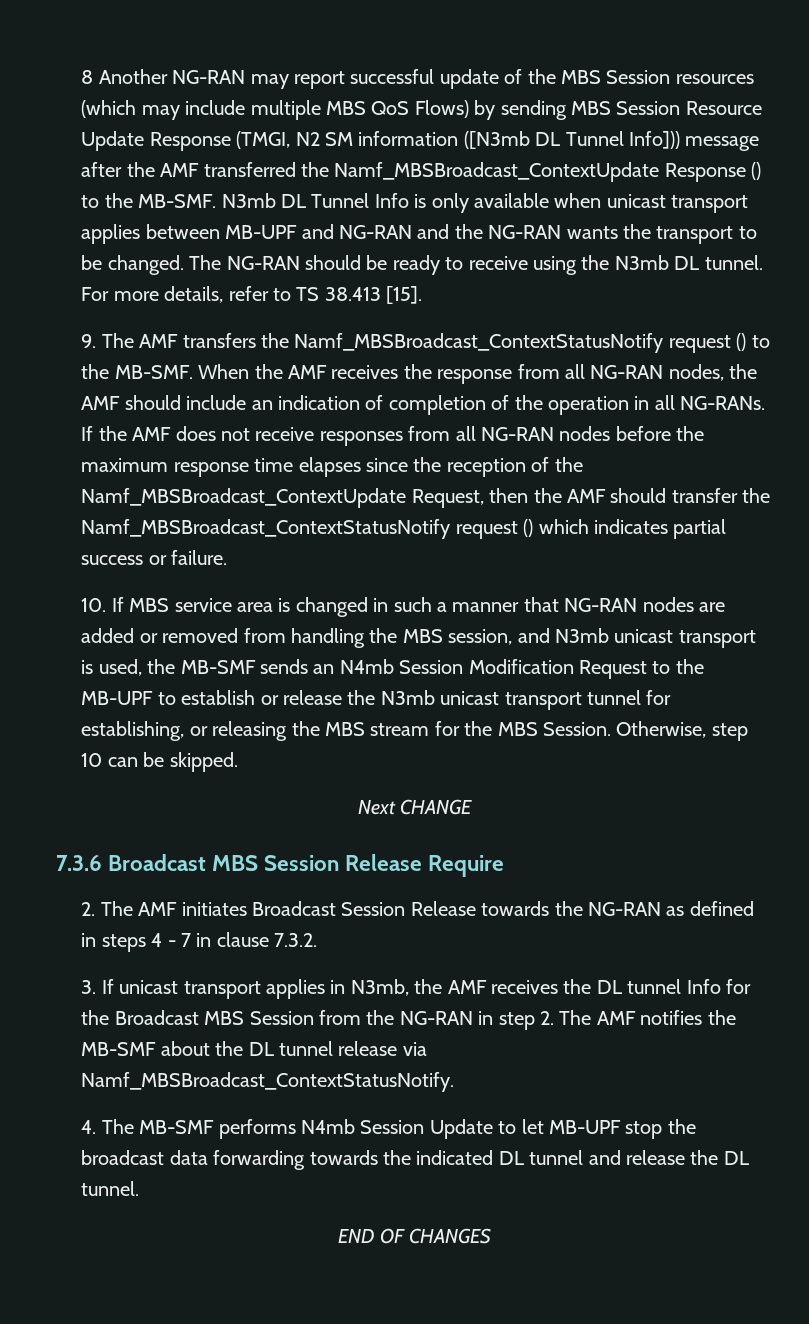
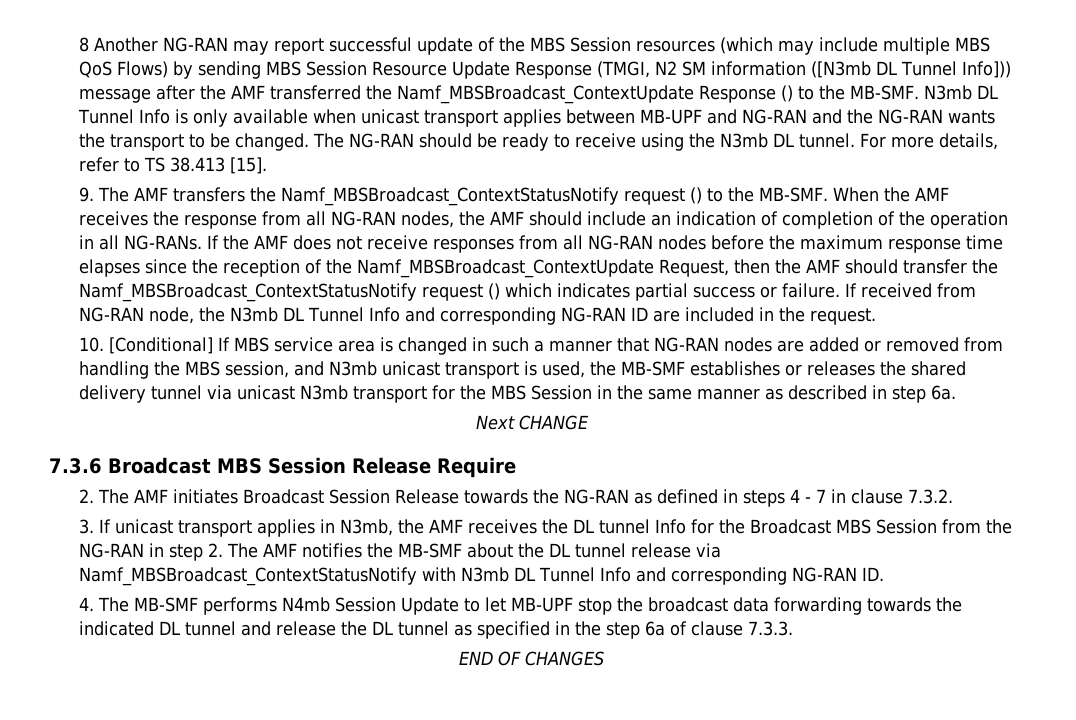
(228, 557) none -> [845,283,977,298] [79,307,877,325] If received from NG-RAN node, the N3mb DL Tunnel Info and corresponding NG-RAN ID are included in the request.
(107, 605) none -> [109,337,214,354] [Conditional]
[259,659,704,679] [81,690,672,710] [81,721,748,741] [81,752,238,772] sends an N4mb Session Modification Request to the MB-UPF to establish or release the N3mb unicast transport tunnel for establishing, or releasing the MBS stream for the MBS Session. Otherwise, step 10 can be skipped. -> [690,361,967,376] [79,385,957,403] establishes or releases the shared delivery tunnel via unicast N3mb transport for the MBS Session in the same manner as described in step 6a.
[81,1072,455,1092] Namf_MBSBroadcast_ContextStatusNotify. -> [79,567,885,586] Namf_MBSBroadcast_ContextStatusNotify with N3mb DL Tunnel Info and corresponding NG-RAN ID.
[81,1181,140,1196] tunnel. -> [398,621,794,639] tunnel as specified in the step 6a of clause 7.3.3.

